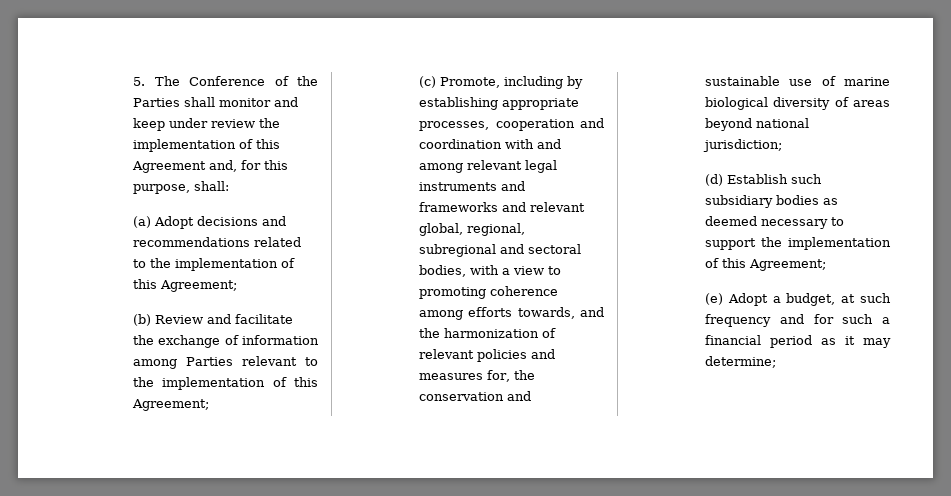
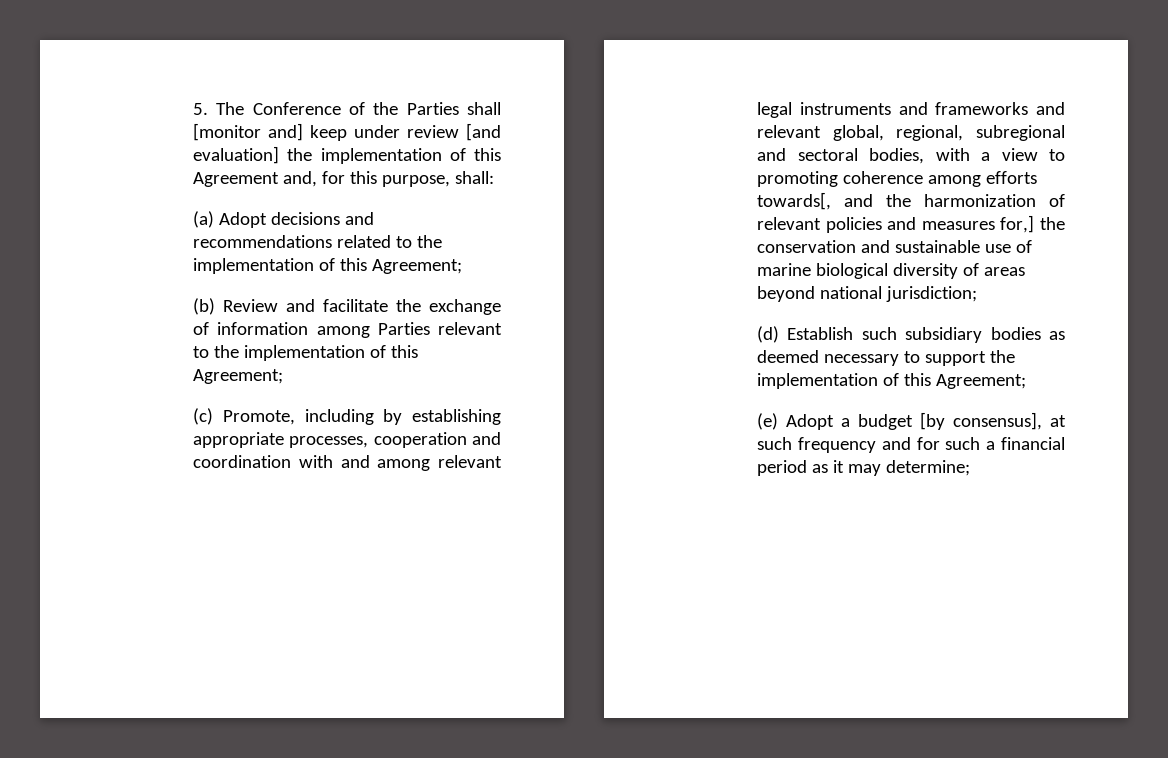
[219,97,299,107] monitor and -> [193,123,304,141] [monitor and]
(256, 123) none -> [466,123,501,141] [193,146,280,164] [and evaluation]
[517,307,575,319] towards, -> [757,192,832,210] towards[,
[487,370,511,382] for, -> [1000,215,1035,233] for,]
[786,293,836,306] budget, -> [858,412,1043,430] budget [by consensus],

